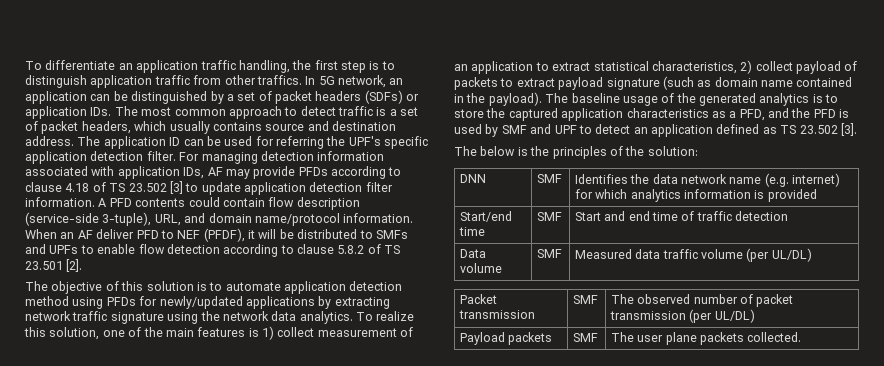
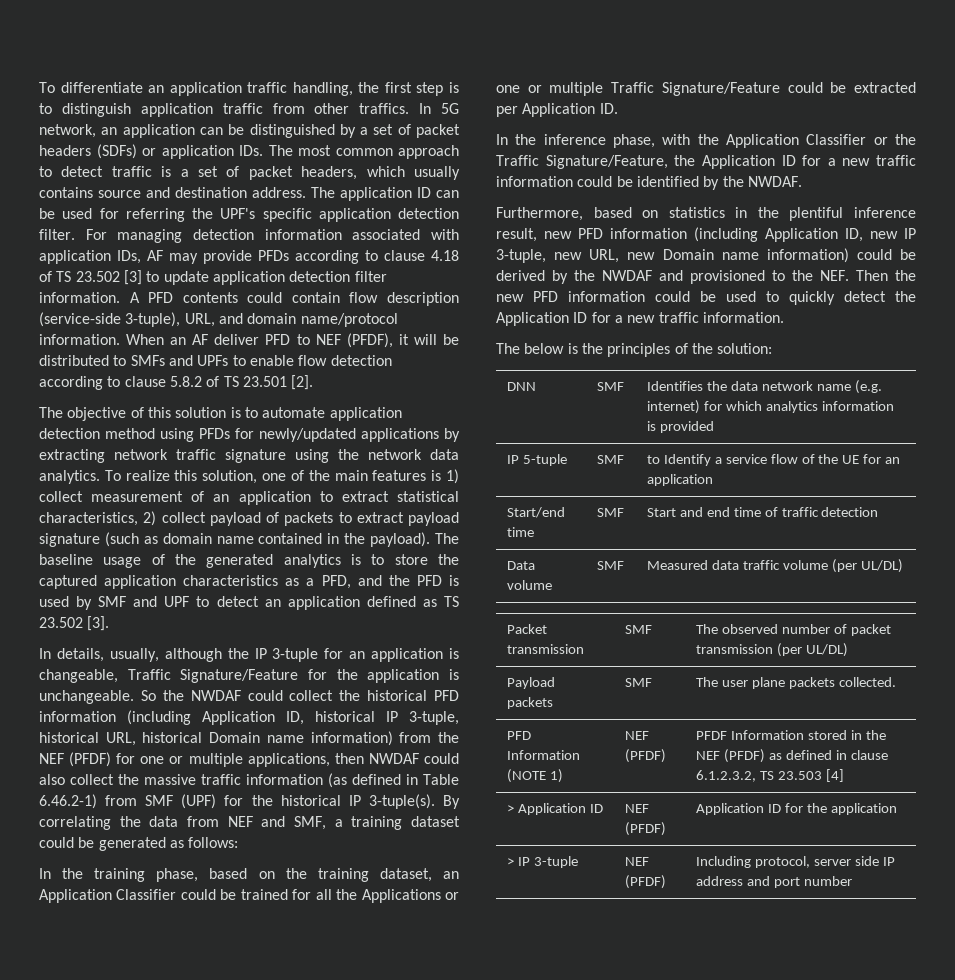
(857, 129) none -> [39,648,459,662] [39,669,460,683] [39,690,459,704] [39,710,459,725] [39,731,460,746] [39,752,459,767] [39,773,459,788] [39,794,460,809] [39,816,461,830] [39,837,239,851] [39,868,459,882] [39,889,460,903] [496,82,916,96] [496,103,618,117] [496,134,916,148] [496,155,916,169] [496,176,802,190] [496,207,916,221] [496,227,916,242] [496,248,916,263] [496,270,916,284] [496,291,916,305] [496,312,784,326] // In details, usually, although the IP 3-tuple for an application is changeable, Traffic Signature/Feature for the application is unchangeable. So the NWDAF could collect the historical PFD information (including Application ID, historical IP 3-tuple, historical URL, historical Domain name information) from the NEF (PFDF) for one or multiple applications, then NWDAF could also collect the massive traffic information (as defined in Table 6.46.2-1) from SMF (UPF) for the historical IP 3-tuple(s). By correlating the data from NEF and SMF, a training dataset could be generated as follows: // In the training phase, based on the training dataset, an Application Classifier could be trained for all the Applications or one or multiple Traffic Signature/Feature could be extracted per Application ID. // In the inference phase, with the Application Classifier or the Traffic Signature/Feature, the Application ID for a new traffic information could be identified by the NWDAF. // Furthermore, based on statistics in the plentiful inference result, new PFD information (including Application ID, new IP 3-tuple, new URL, new Domain name information) could be derived by the NWDAF and provisioned to the NEF. Then the new PFD information could be used to quickly detect the Application ID for a new traffic information.
(817, 195) none -> [506,454,567,466] [596,455,624,464] [646,454,901,466] [646,474,713,486] // IP 5-tuple | SMF | to Identify a service flow of the UE for an application
(802, 337) none -> [506,731,531,740] [506,750,580,760] [506,769,563,783] [624,731,649,740] [624,749,666,763] [695,730,886,740] [695,749,888,763] [695,769,844,782] [506,803,603,815] [624,804,649,813] [624,822,666,836] [695,803,897,815] [506,856,578,868] [624,857,649,866] [624,875,666,889] [695,856,895,868] [695,876,852,888] // PFD Information (NOTE 1) | NEF (PFDF) | PFDF Information stored in the NEF (PFDF) as defined in clause 6.1.2.3.2, TS 23.503 [4] // > Application ID | NEF (PFDF) | Application ID for the application // > IP 3-tuple | NEF (PFDF) | Including protocol, server side IP address and port number

